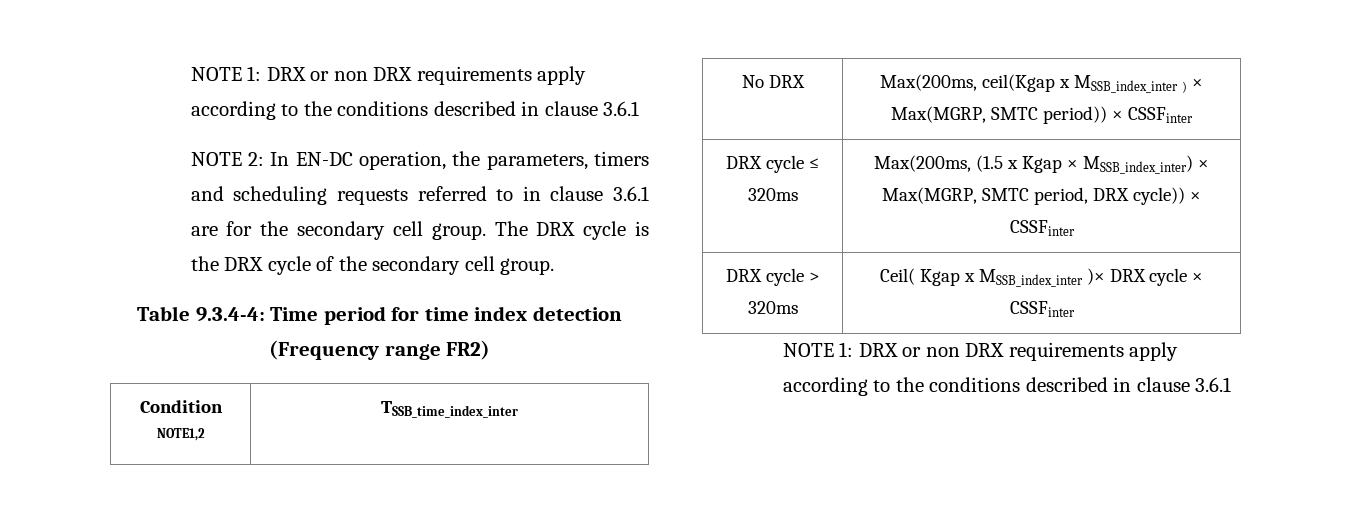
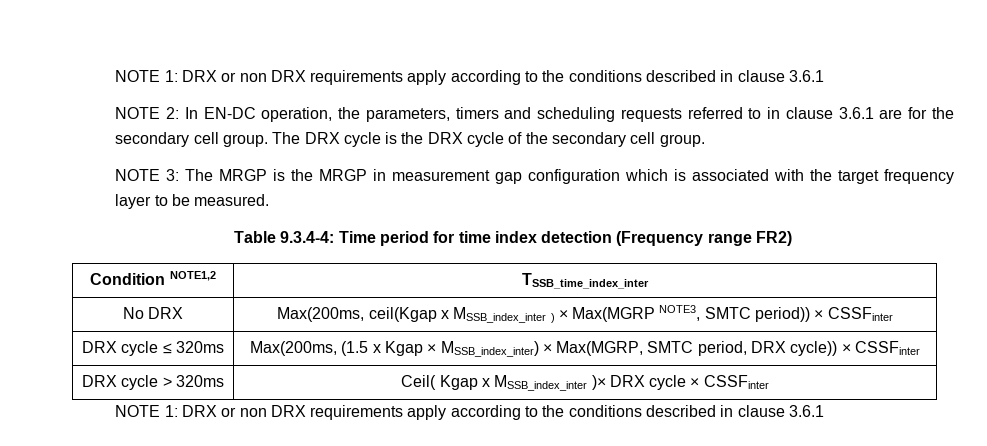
(555, 266) none -> [115,169,955,184] [115,194,270,209] // NOTE 3: The MRGP is the MRGP in measurement gap configuration which is associated with the target frequency layer to be measured.
[891,106,987,123] Max(MGRP, -> [572,305,701,322] Max(MGRP NOTE3,

